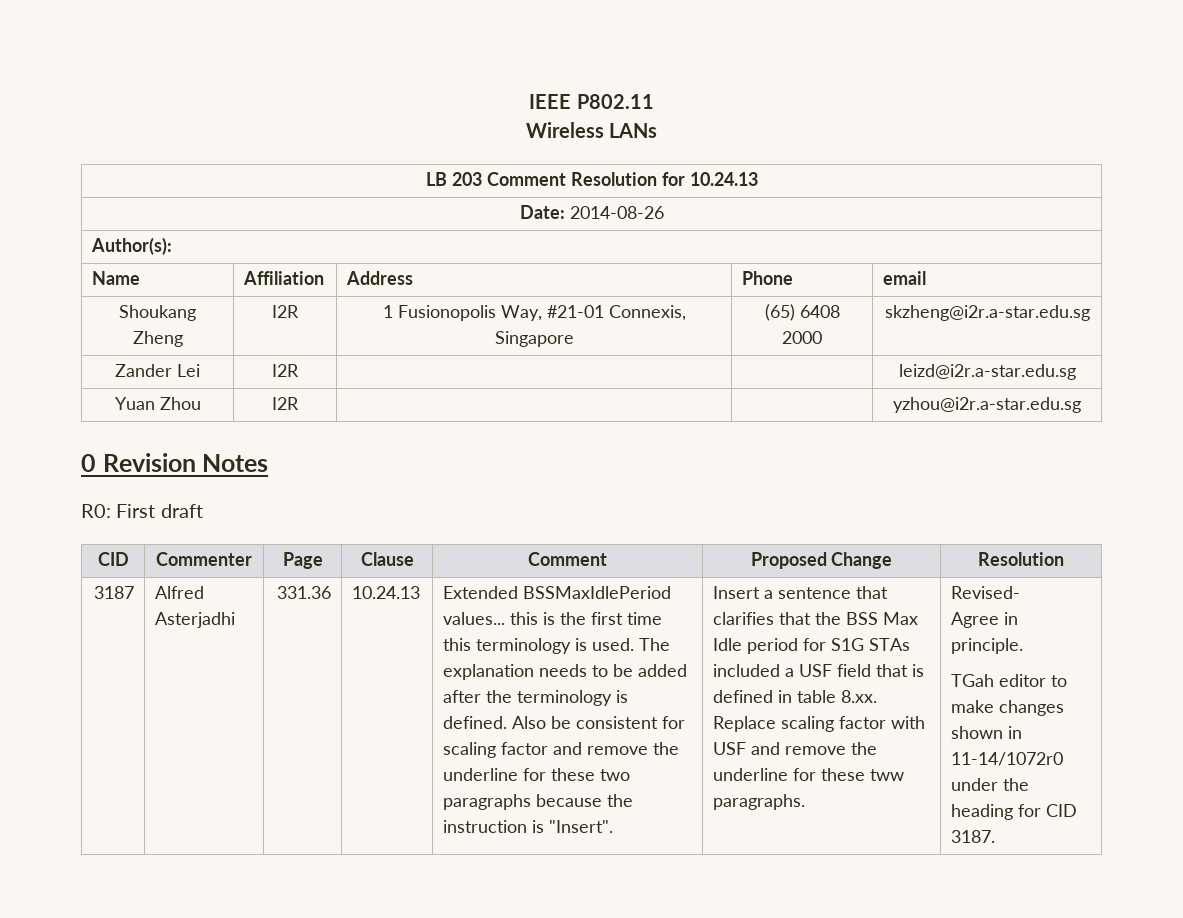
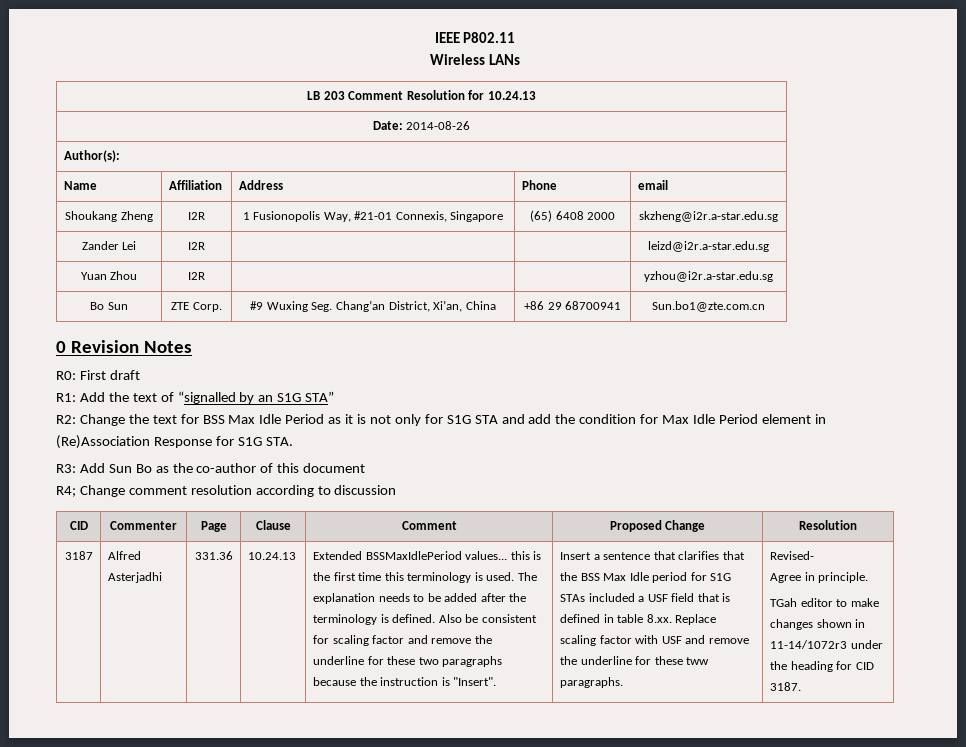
(1081, 405) none -> [90,302,128,310] [171,302,222,312] [250,300,496,312] [523,301,622,310] [652,301,765,312] // Bo Sun | ZTE Corp. | #9 Wuxing Seg. Chang’an District, Xi’an, China | +86 29 68700941 | Sun.bo1@zte.com.cn
(203, 511) none -> [56,391,335,404] [56,414,826,426] [56,435,293,449] [56,463,366,473] [56,485,397,497] // R1: Add the text of “signalled by an S1G STA” // R2: Change the text for BSS Max Idle Period as it is not only for S1G STA and add the condition for Max Idle Period element in (Re)Association Response for S1G STA. // R3: Add Sun Bo as the co-author of this document // R4; Change comment resolution according to discussion
[951,752,1064,766] 11-14/1072r0 -> [769,640,847,649] 11-14/1072r3

